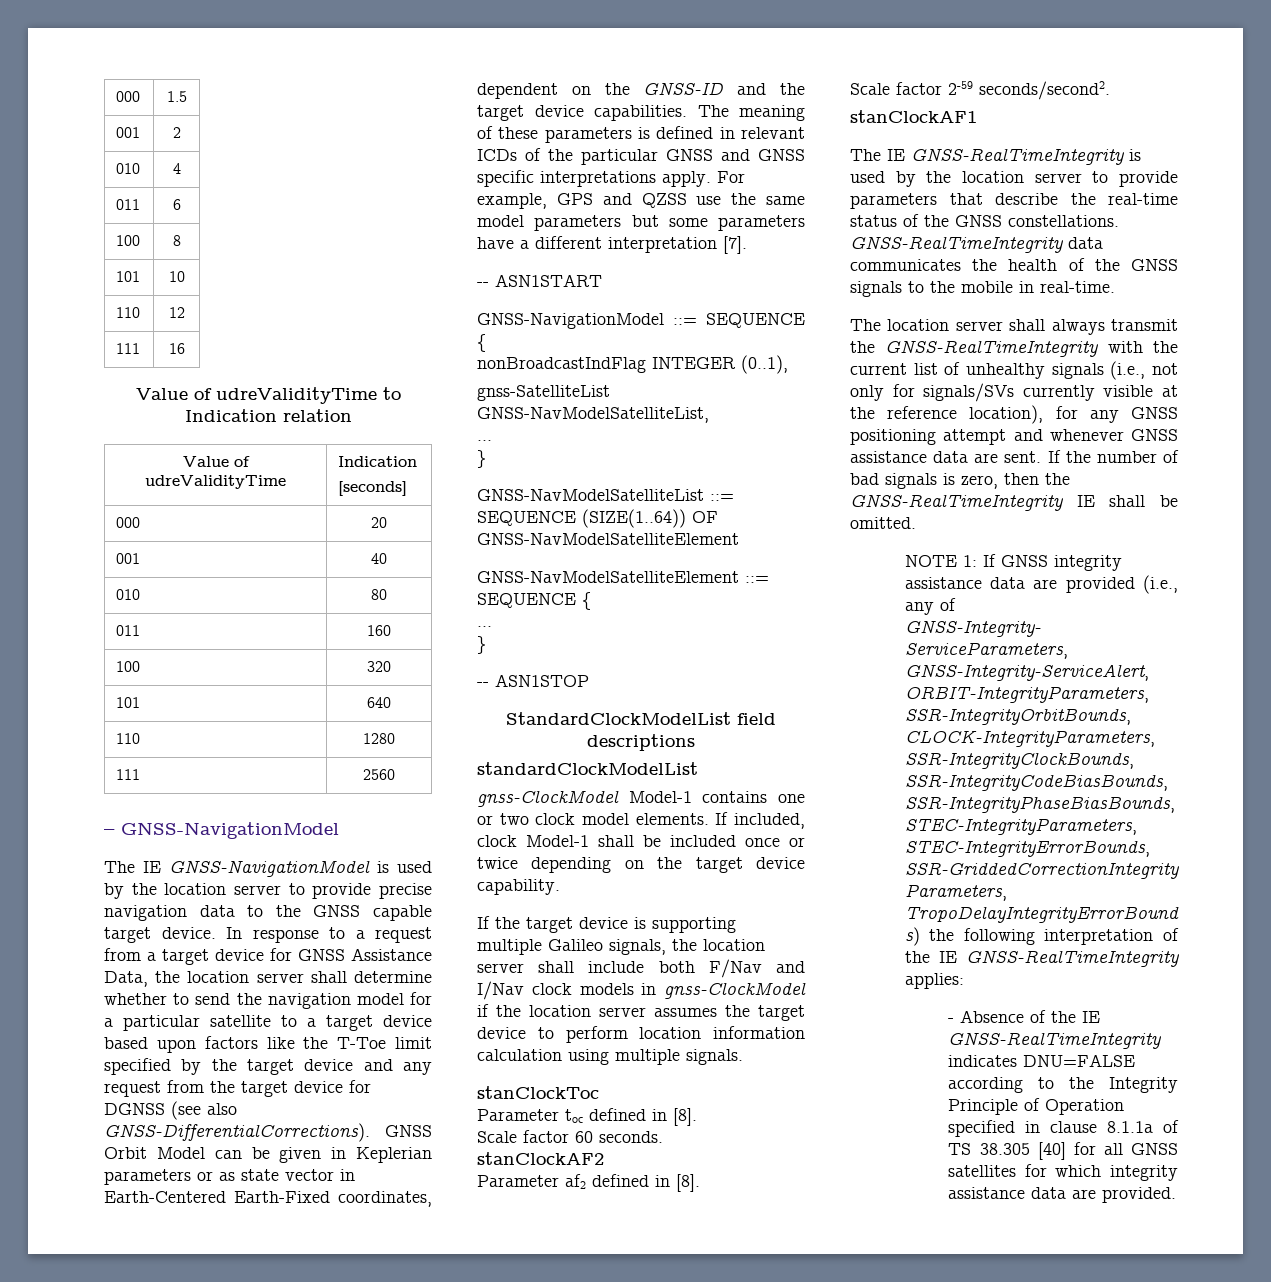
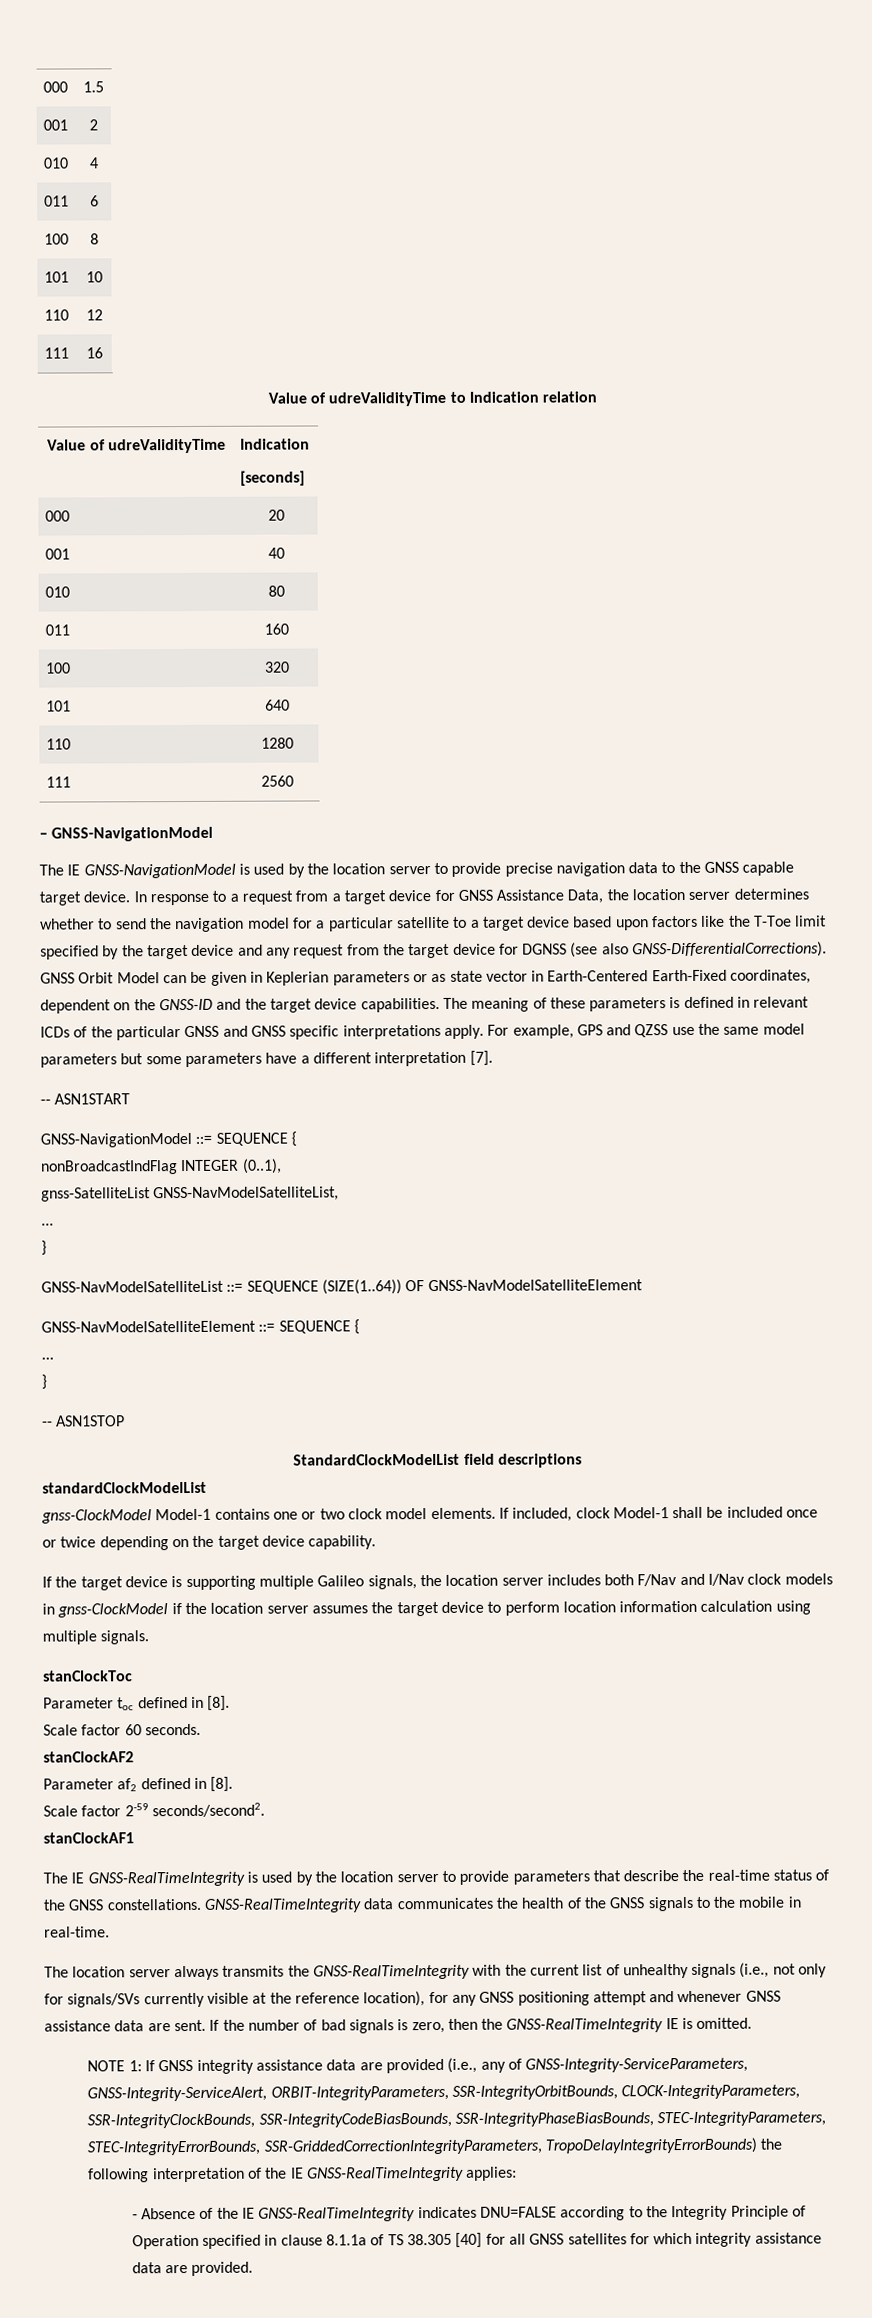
[310,971,432,983] shall determine -> [733,888,809,900] determines
[538,961,645,973] shall include -> [546,1574,601,1586] includes
[1009,319,1178,335] shall always transmit -> [173,1965,285,1981] always transmits
[1109,495,1178,507] shall be -> [682,2017,694,2030] is

